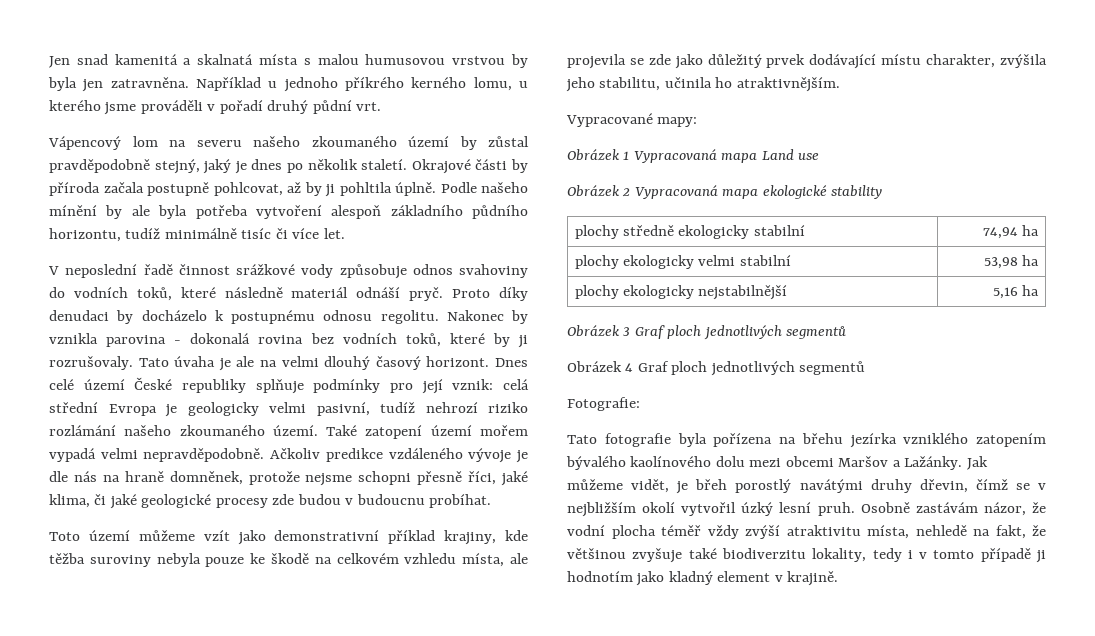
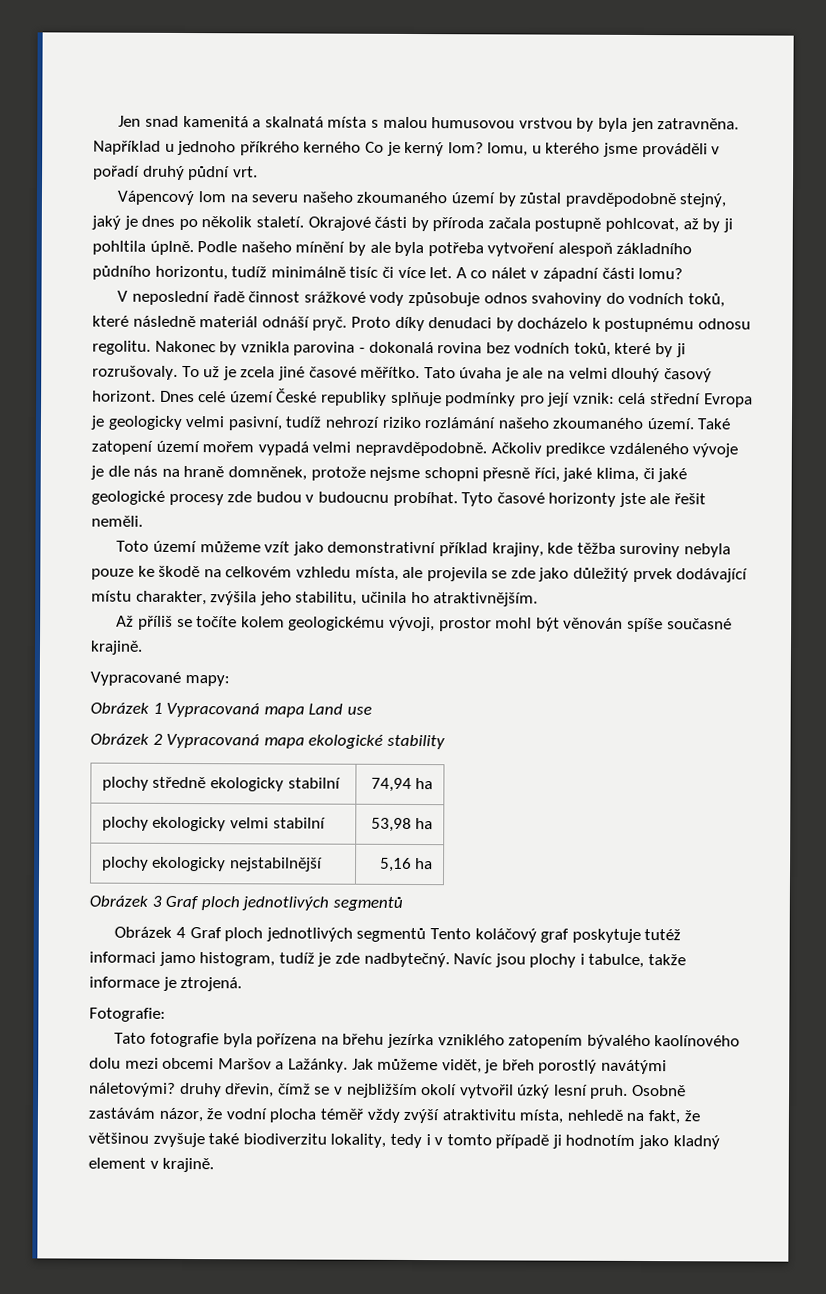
(467, 82) none -> [364,141,484,157] Co je kerný lom?
(345, 233) none -> [455,267,684,282] A co nálet v západní části lomu?
(133, 363) none -> [181,365,421,381] To už je zcela jiné časové měřítko.
(492, 501) none -> [461,492,707,508] [91,515,143,527] Tyto časové horizonty jste ale řešit neměli.
(840, 84) none -> [116,615,732,633] [90,640,143,655] // Až příliš se točíte kolem geologickému vývoji, prostor mohl být věnován spíše současné krajině.
(866, 368) none -> [430,928,682,943] [89,951,687,969] [89,976,243,992] Tento koláčový graf poskytuje tutéž informaci jamo histogram, tudíž je zde nadbytečný. Navíc jsou plochy i tabulce, takže informace je ztrojená.
(863, 486) none -> [89,1082,176,1097] náletovými?

